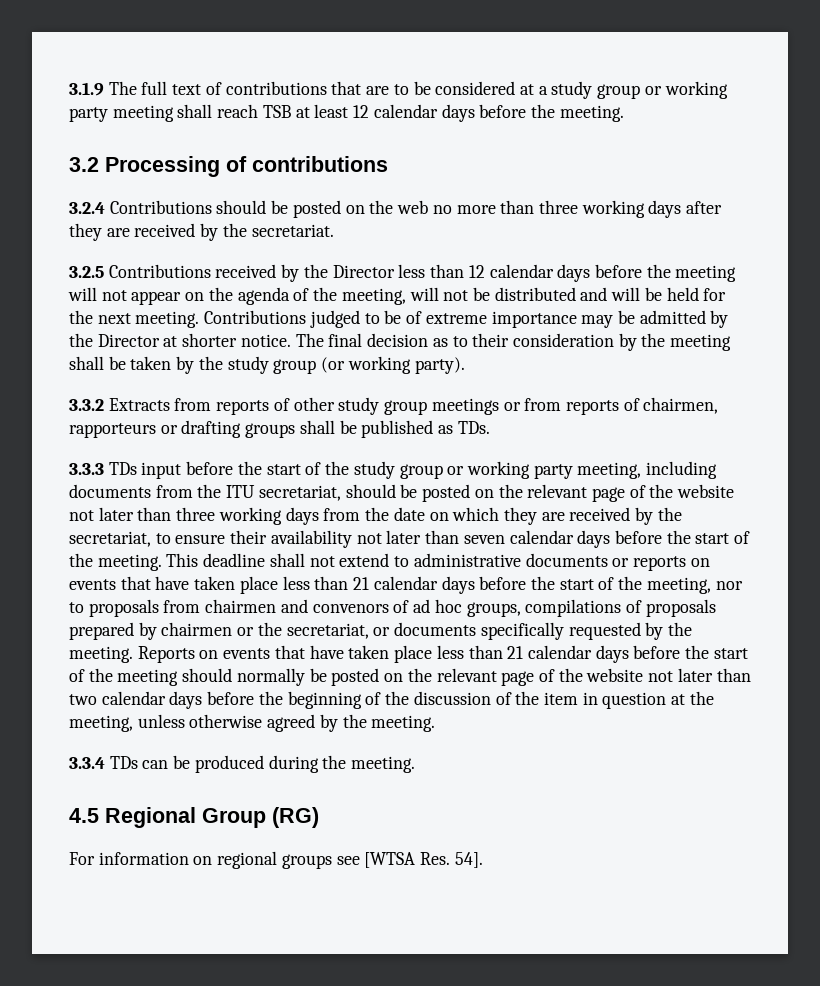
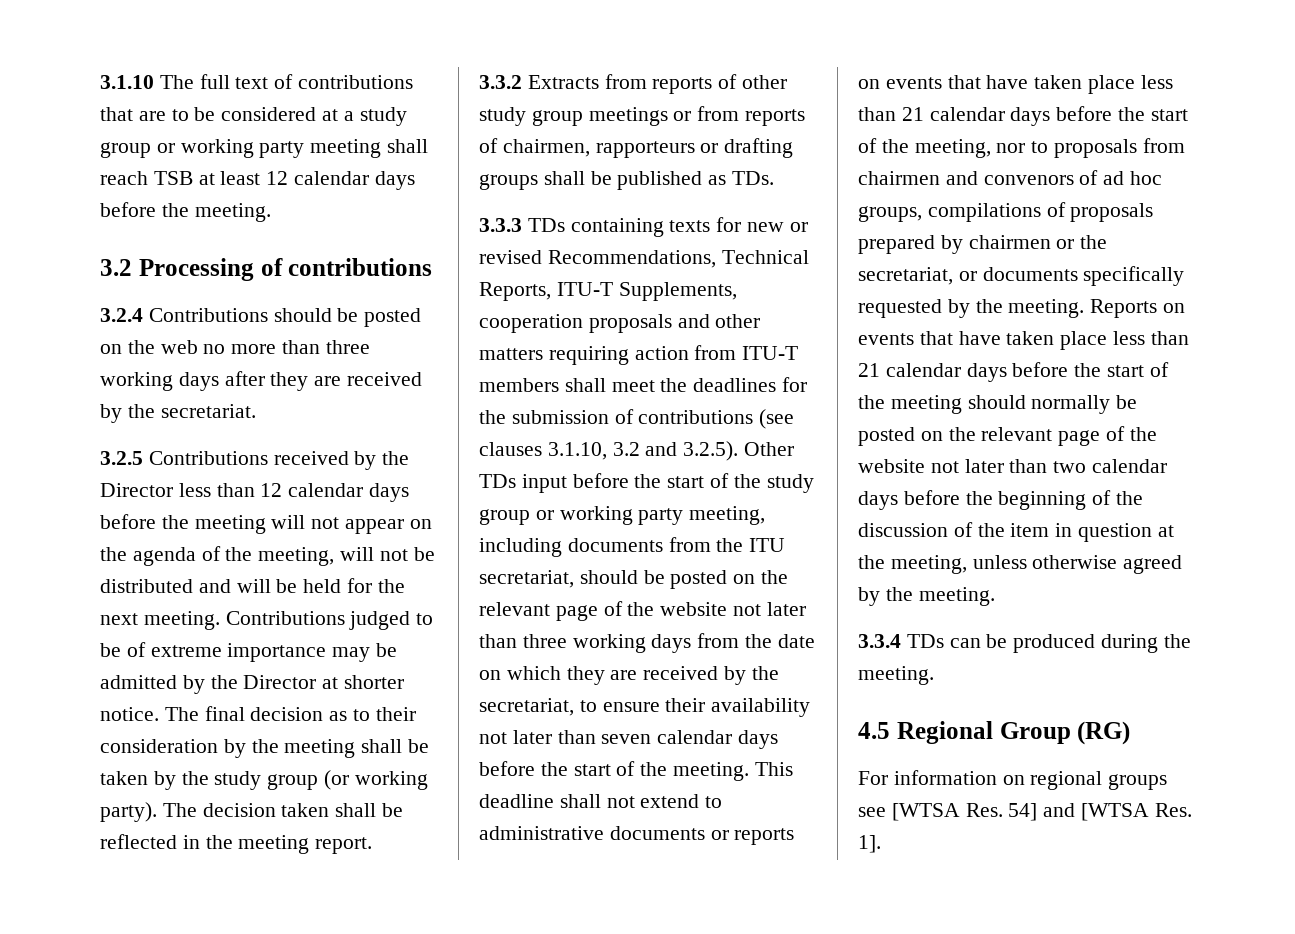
[69,82,104,96] 3.1.9 -> [100,75,154,89] 3.1.10
(465, 365) none -> [162,803,404,817] [100,834,373,854] The decision taken shall be reflected in the meeting report.
(137, 468) none -> [570,217,808,237] [479,250,809,268] [479,282,737,301] [479,314,761,333] [479,345,799,365] [479,377,808,392] [479,409,795,429] [479,441,795,461] [479,474,516,488] containing texts for new or revised Recommendations, Technical Reports, ITU-T Supplements, cooperation proposals and other matters requiring action from ITU-T members shall meet the deadlines for the submission of contributions (see clauses 3.1.10, 3.2 and 3.2.5). Other TDs
[454,852,483,868] 54]. -> [1008,803,1192,821] [858,835,881,853] 54] and [WTSA Res. 1].

